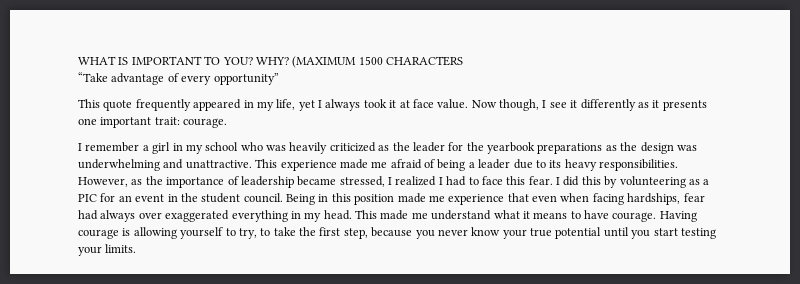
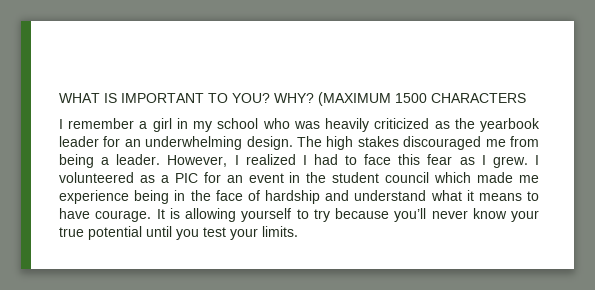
[78,72,279,85] [78,99,707,111] [78,117,228,128] // “Take advantage of every opportunity” // This quote frequently appeared in my life, yet I always took it at face value. Now though, I see it differently as it presents one important trait: courage. -> (526, 98) none
(410, 146) none -> [479,118,540,132] yearbook
[466,142,697,154] [78,159,678,171] [78,176,385,188] the yearbook preparations as the design was underwhelming and unattractive. This experience made me afraid of being a leader due to its heavy responsibilities. However, as the importance of leadership became stressed, -> [124,136,539,150] [59,154,228,168] an underwhelming design. The high stakes discouraged me from being a leader. However,
[528,176,686,188] fear. I did this by volunteering -> [427,154,539,168] [59,172,134,183] fear as I grew. I volunteered
[243,193,705,205] [78,210,428,222] council. Being in this position made me experience that even when facing hardships, fear had always over exaggerated everything in my head. This made me -> [385,172,539,183] [59,190,350,204] council which made me experience being in the face of hardship and
[659,211,697,222] [78,229,119,239] Having courage -> [156,209,165,219] It
[238,227,435,239] try, to take the first step, because you -> [313,208,427,222] try because you’ll
[653,228,716,239] start testing -> [203,227,226,237] test

